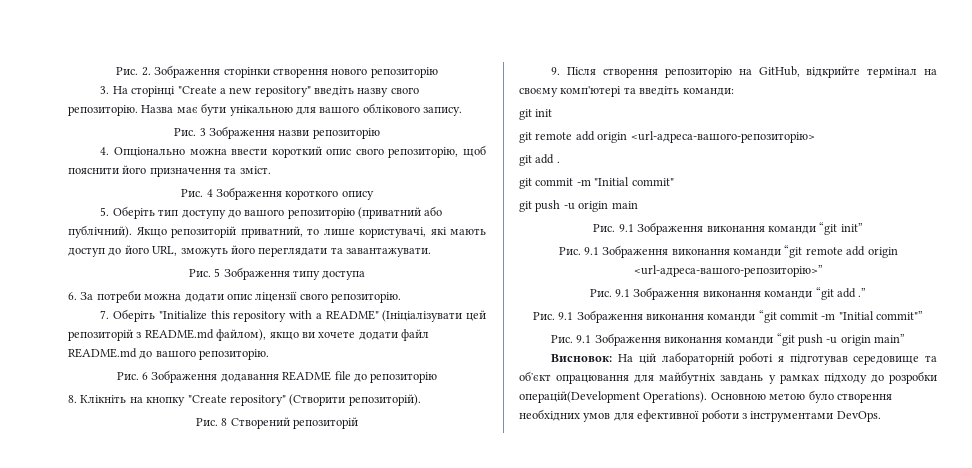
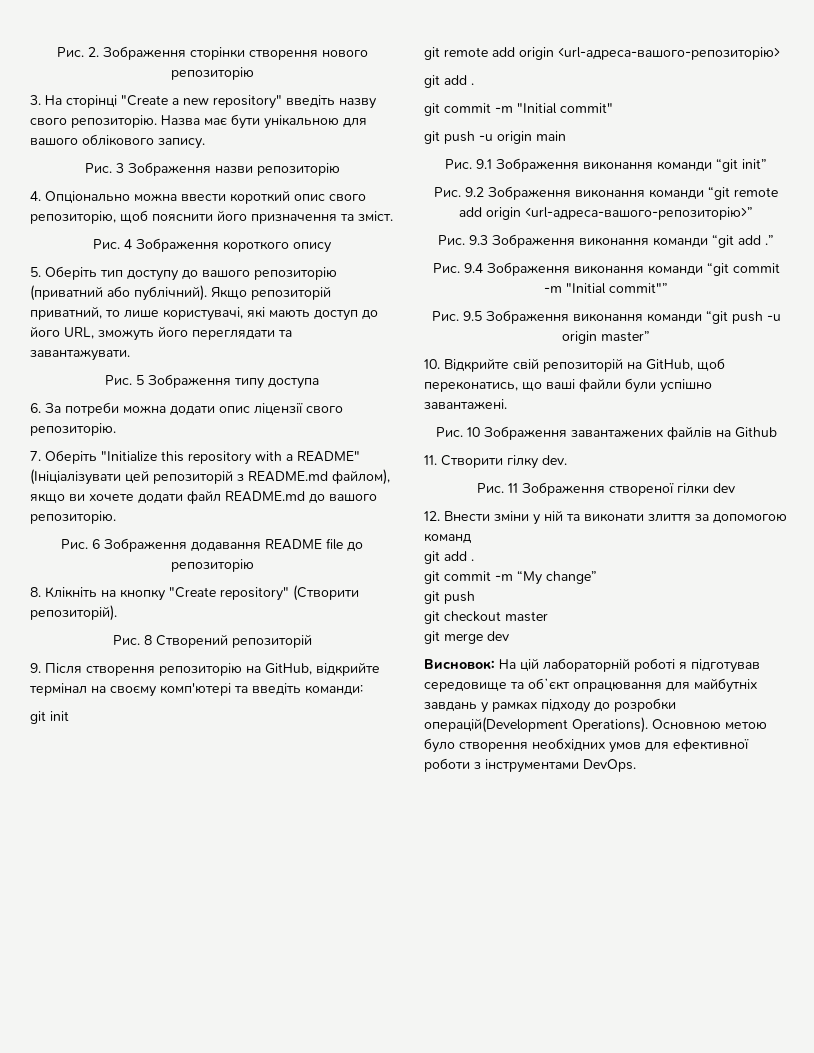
[583,247,599,255] 9.1 -> [465,187,484,197] 9.2
[615,289,631,297] 9.1 -> [469,235,488,245] 9.3
[558,312,574,320] 9.1 -> [463,263,483,273] 9.4
[576,335,592,343] 9.1 -> [462,311,482,321] 9.5
[874,334,906,343] main” -> [601,331,650,342] [424,358,725,372] [424,378,712,393] [424,399,507,410] [435,426,777,440] [424,455,567,469] [477,482,735,496] [424,510,787,525] [424,533,471,543] [424,551,474,564] [424,570,597,585] [424,591,475,604] [424,611,548,624] [424,631,509,644] master” // 10. Відкрийте свій репозиторій на GitHub, щоб переконатись, що ваші файли були успішно завантажені. // Рис. 10 Зображення завантажених файлів на Github // 11. Створити гілку dev. // Рис. 11 Зображення створеної гілки dev // 12. Внести зміни у ній та виконати злиття за допомогою команд // git add . // git commit -m “My change” // git push // git checkout master // git merge dev

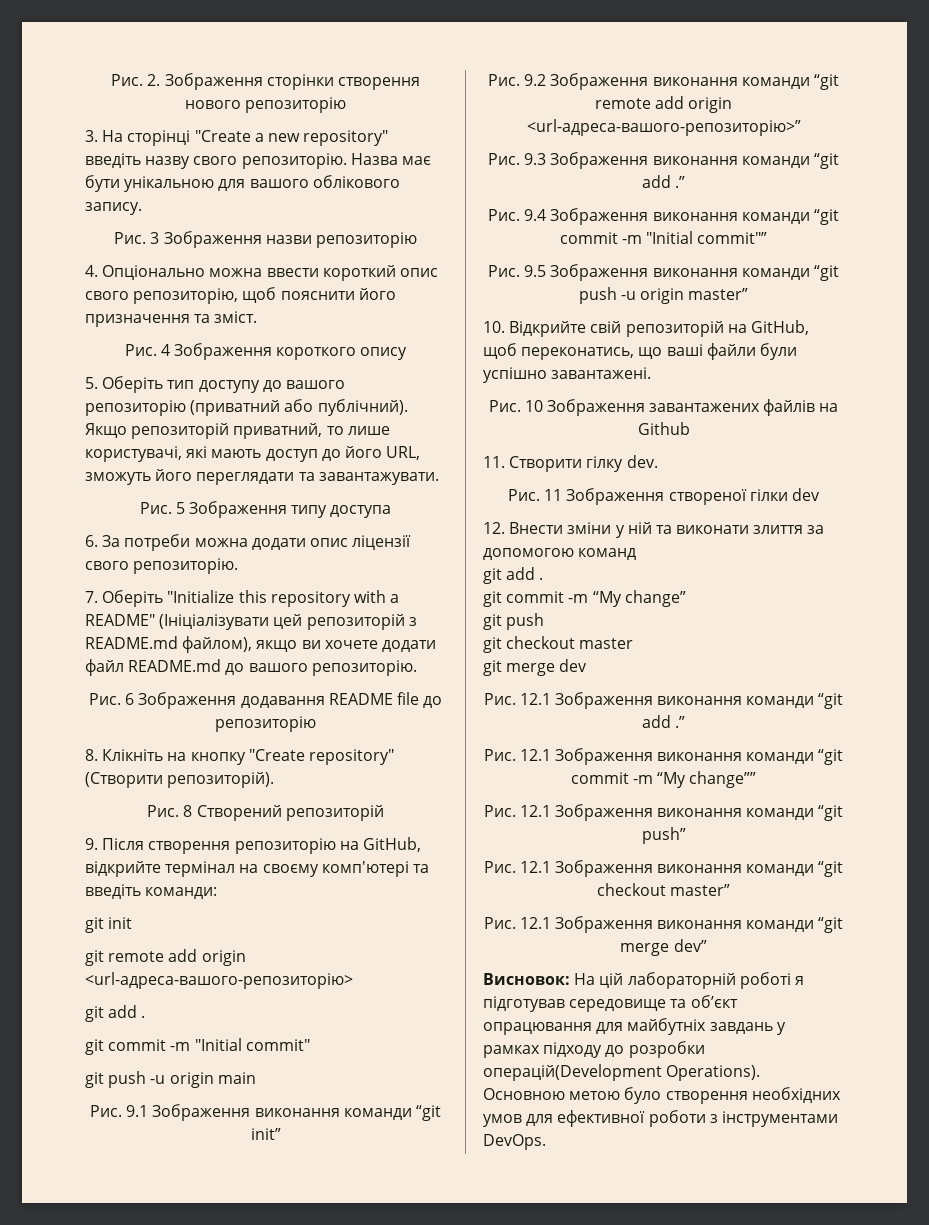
(509, 636) none -> [483,692,844,709] [641,715,686,728] [483,748,844,765] [570,771,757,788] [483,804,844,821] [641,827,686,844] [483,860,844,877] [596,883,731,896] [483,916,844,933] [620,939,707,956] // Рис. 12.1 Зображення виконання команди “git add .” // Рис. 12.1 Зображення виконання команди “git commit -m “My change”” // Рис. 12.1 Зображення виконання команди “git push” // Рис. 12.1 Зображення виконання команди “git checkout master” // Рис. 12.1 Зображення виконання команди “git merge dev”

